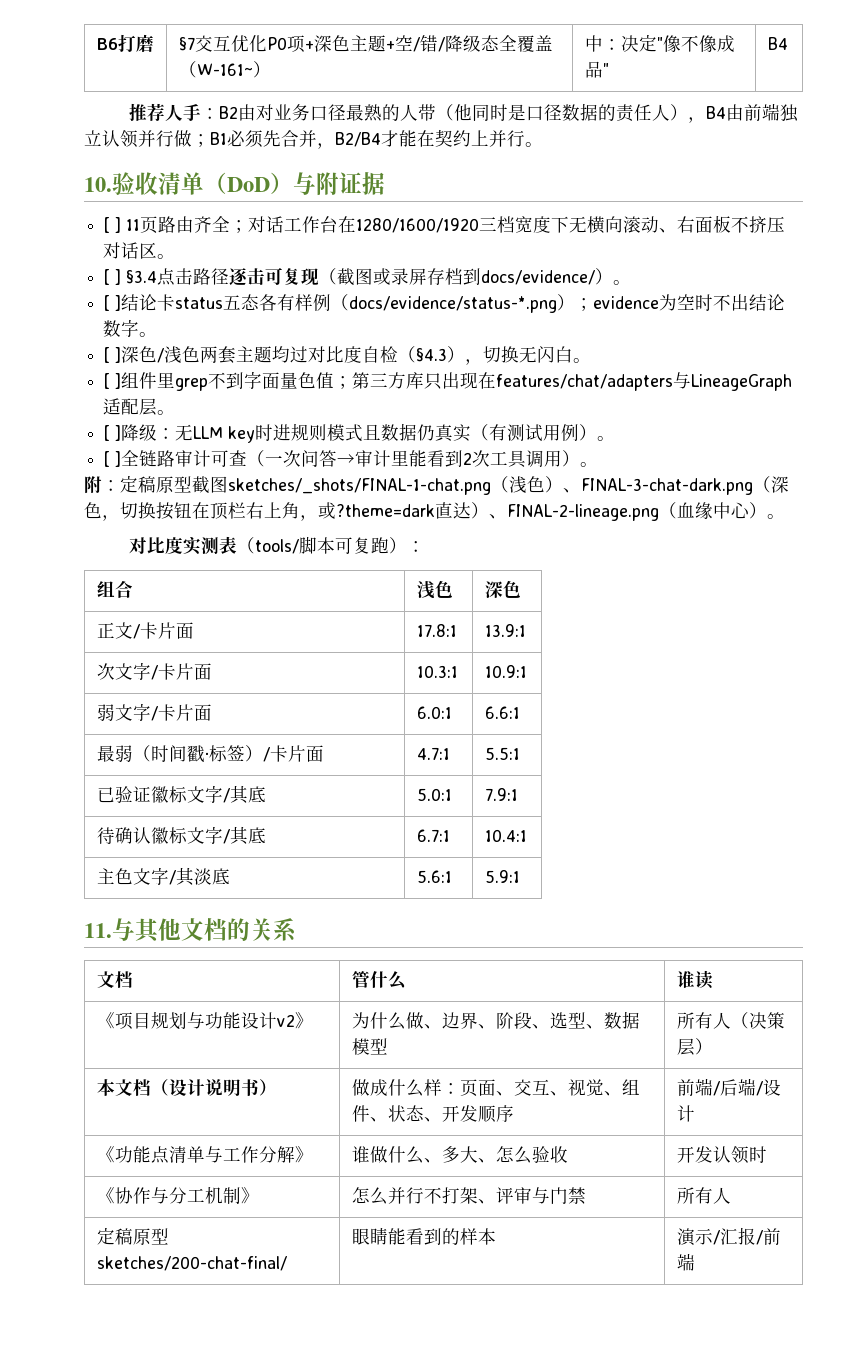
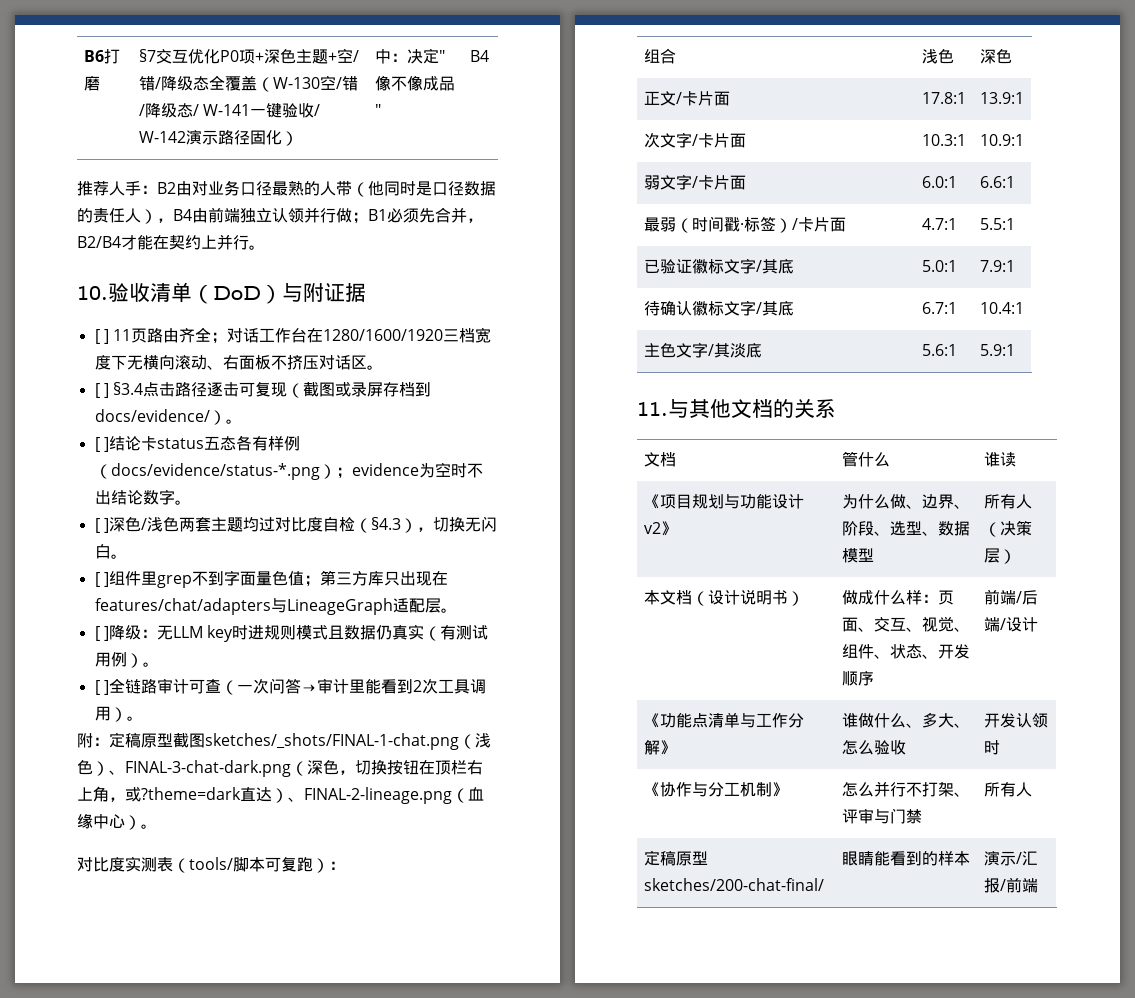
[196,63,253,76] W-161~ -> [272,75,358,91] [138,103,321,118] [138,130,282,145] W-130空/错/降级态/ W-141一键验收/ W-142演示路径固化

